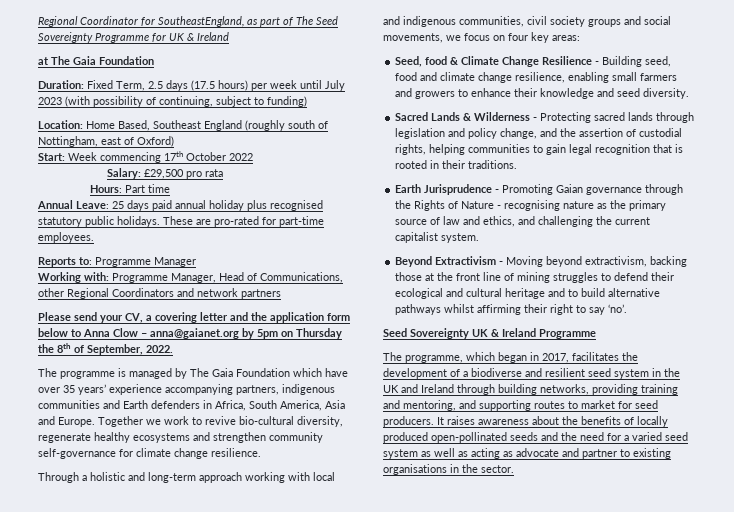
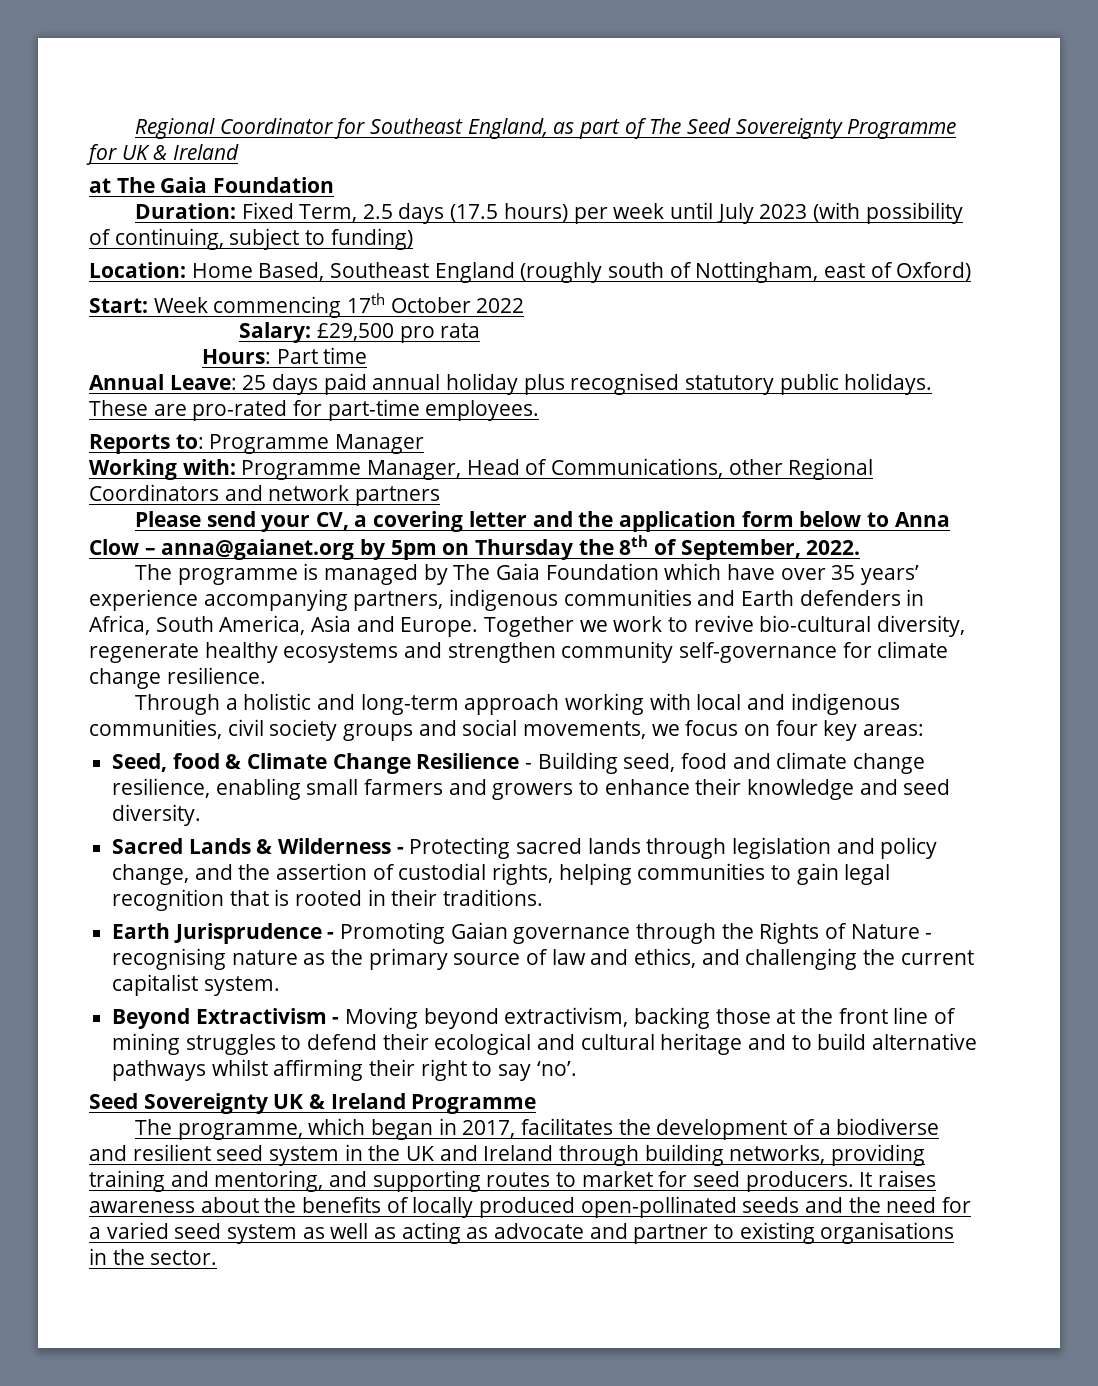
[158,16,244,27] SoutheastEngland, -> [369,118,548,139] Southeast England,

